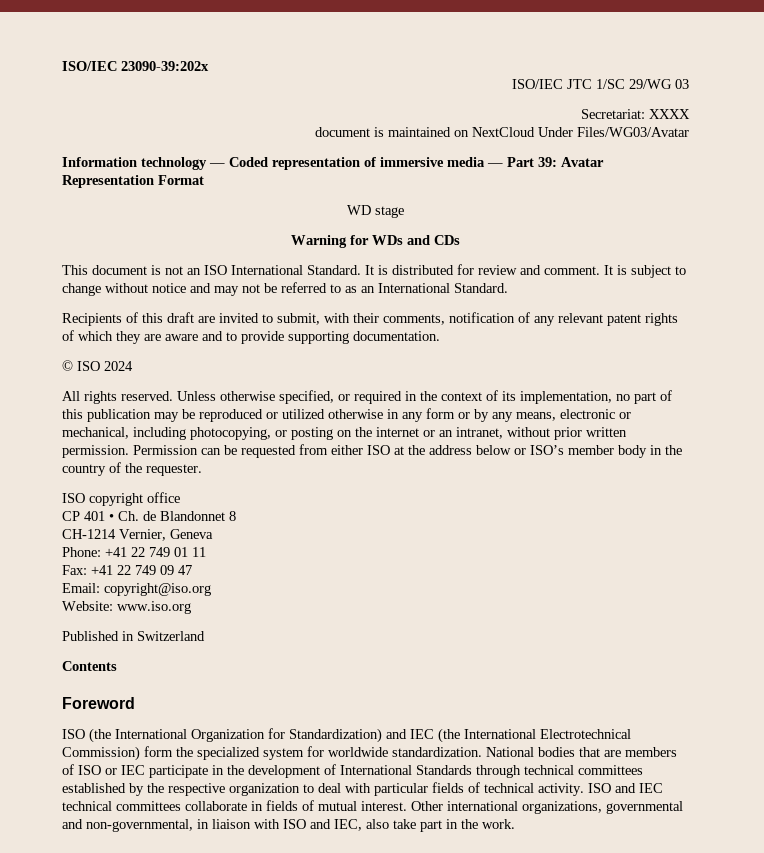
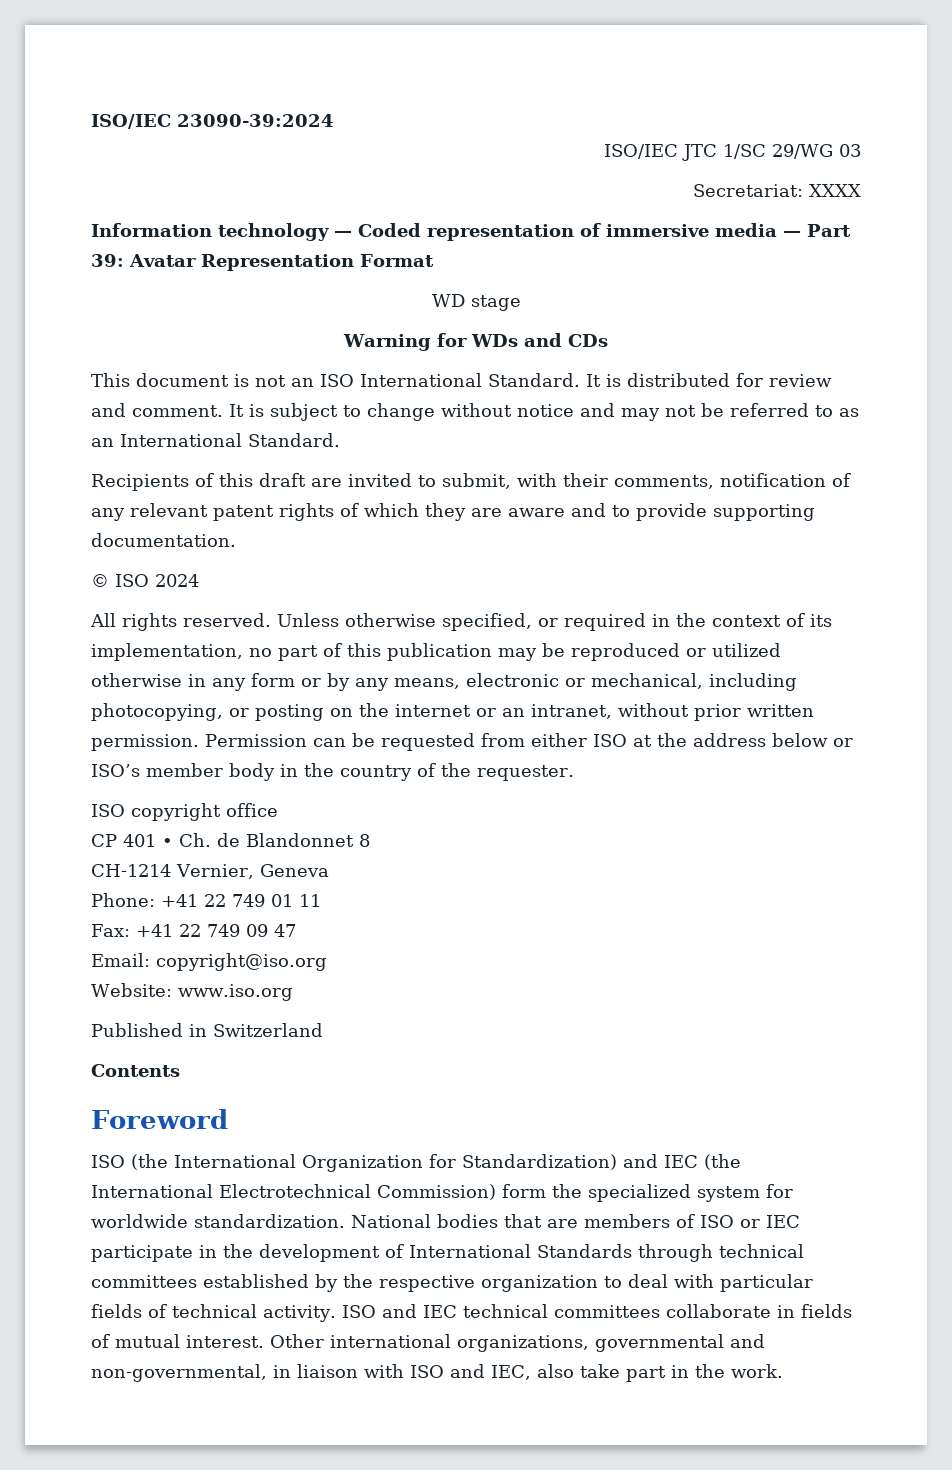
[62,61,209,71] ISO/IEC 23090-39:202x -> [91,114,334,129] ISO/IEC 23090-39:2024
[315,127,689,137] // document is maintained on NextCloud Under Files/WG03/Avatar -> (861, 190) none

